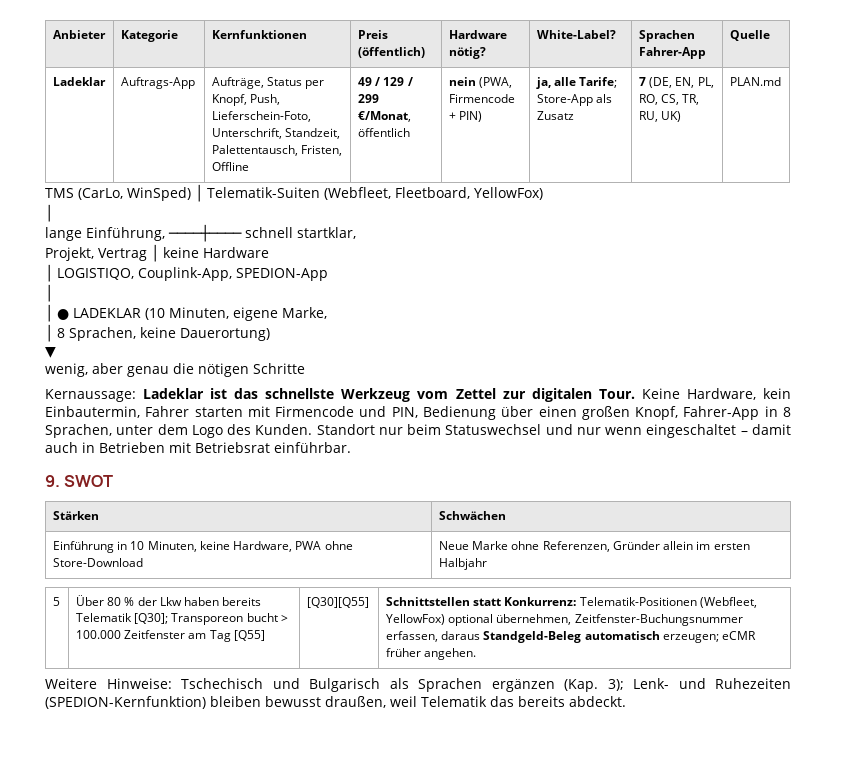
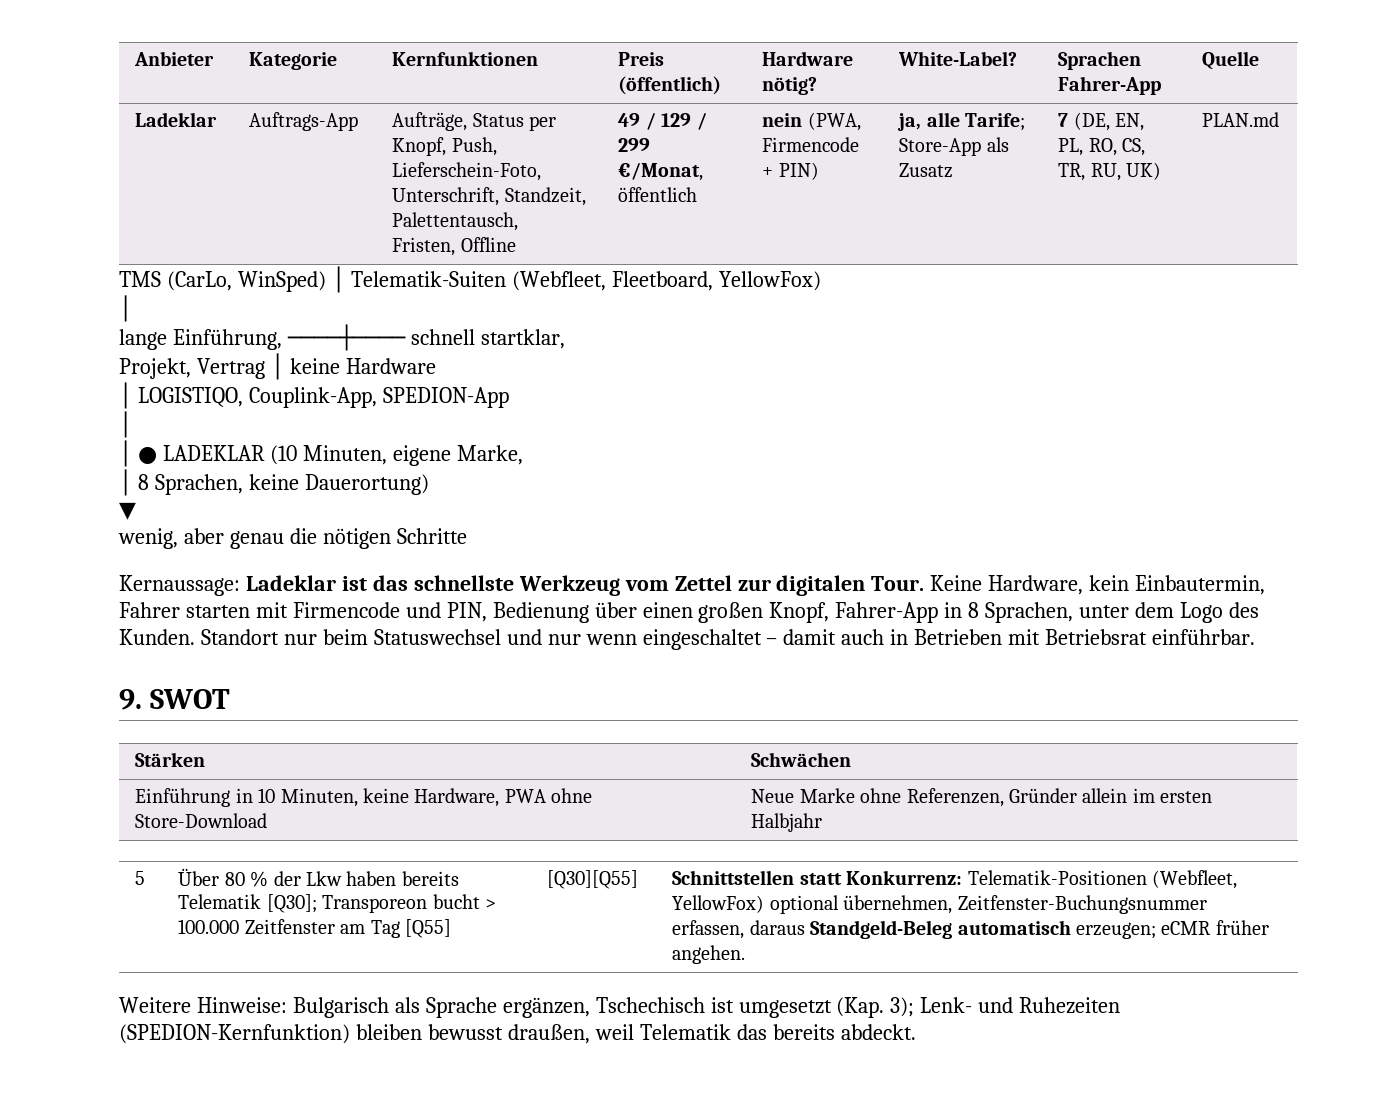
[181,678,555,692] Tschechisch und Bulgarisch als Sprachen ergänzen -> [292,997,832,1018] Bulgarisch als Sprache ergänzen, Tschechisch ist umgesetzt

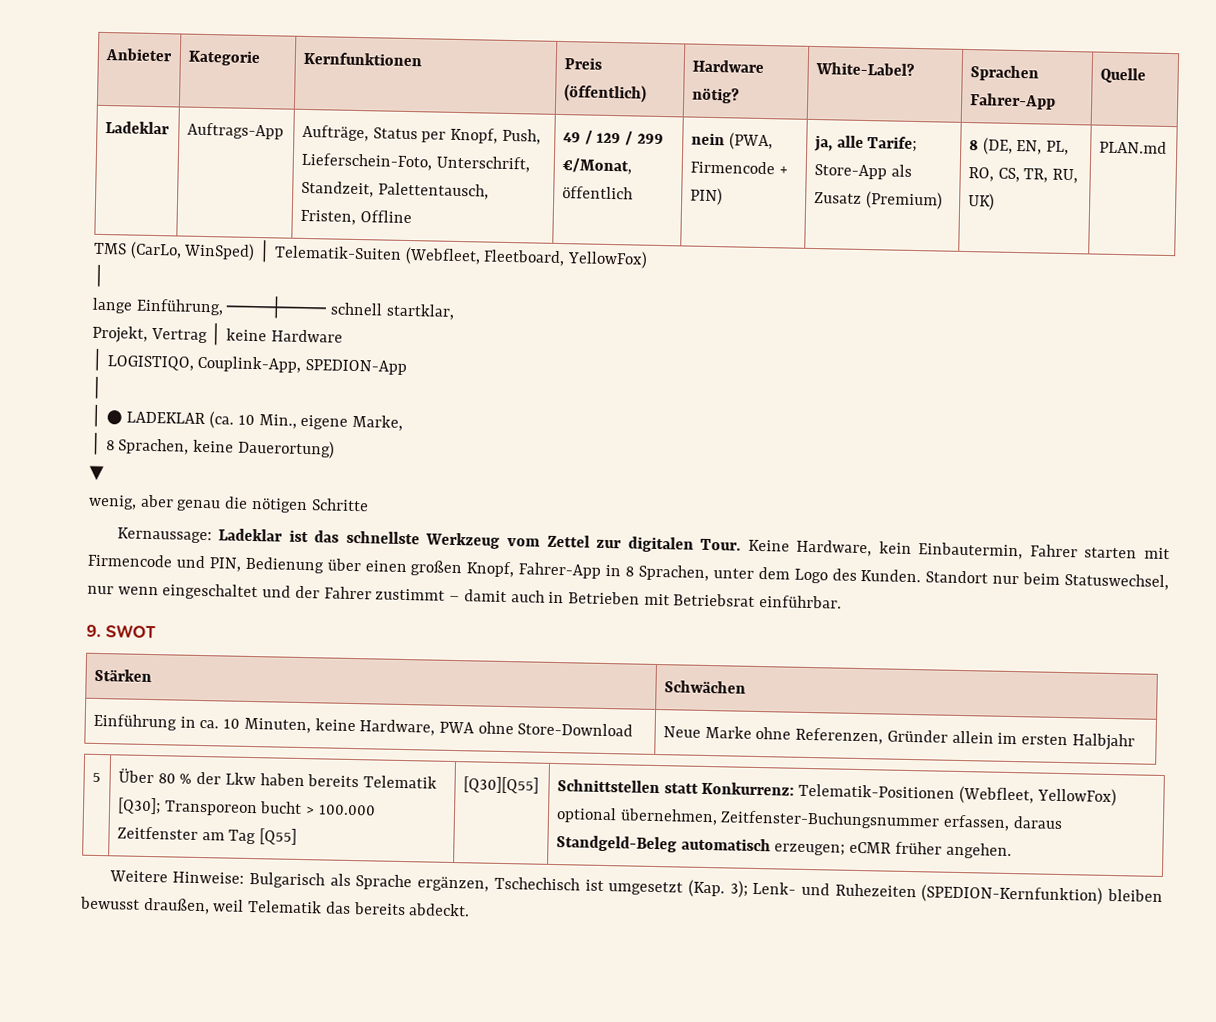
[1058,113,1069,127] | 7 -> [865,191,943,210] [968,140,979,151] (Premium) | 8
[269,445,387,465] (10 Minuten, -> [209,411,297,429] (ca. 10 Min.,
[373,629,542,645] Statuswechsel und -> [1063,573,1169,591] Statuswechsel,
(762, 639) none -> [262,585,446,601] und der Fahrer zustimmt
(253, 795) none -> [199,719,220,729] ca.

